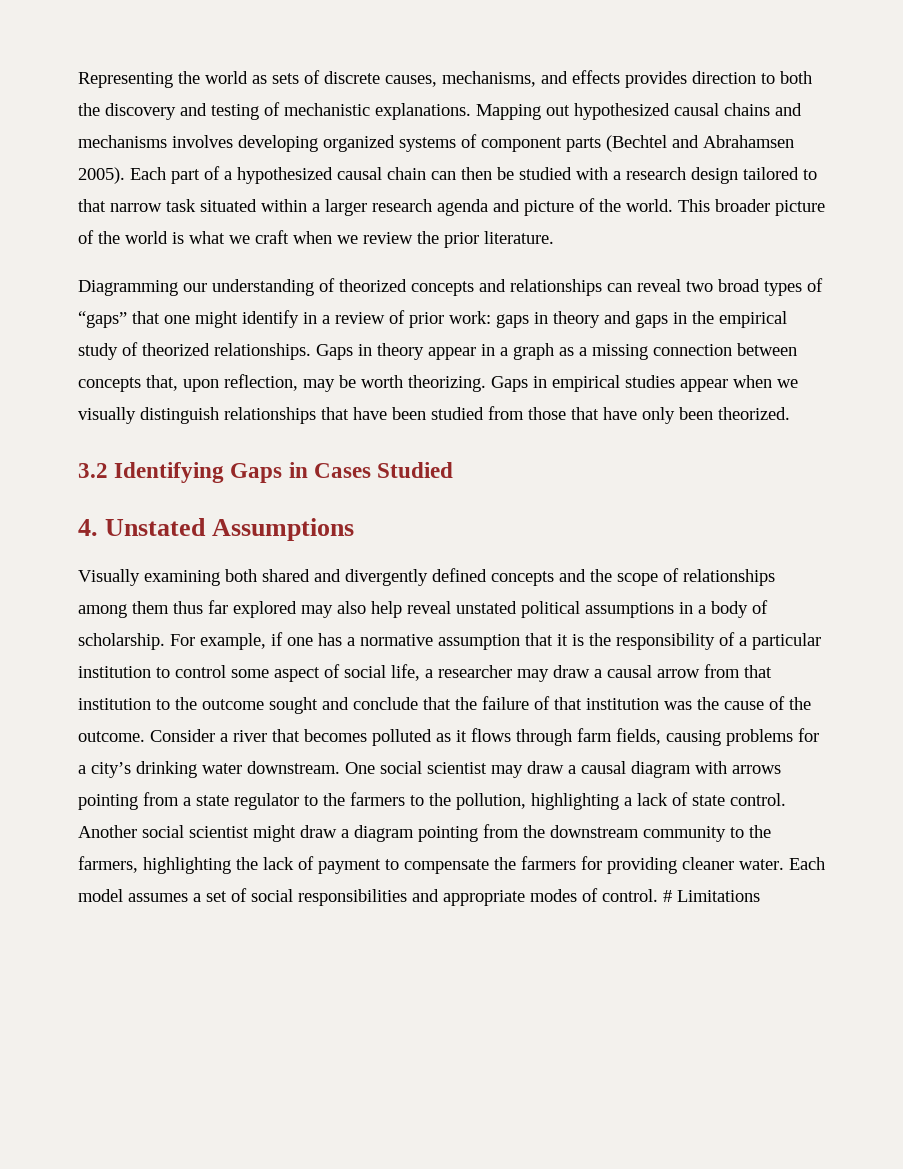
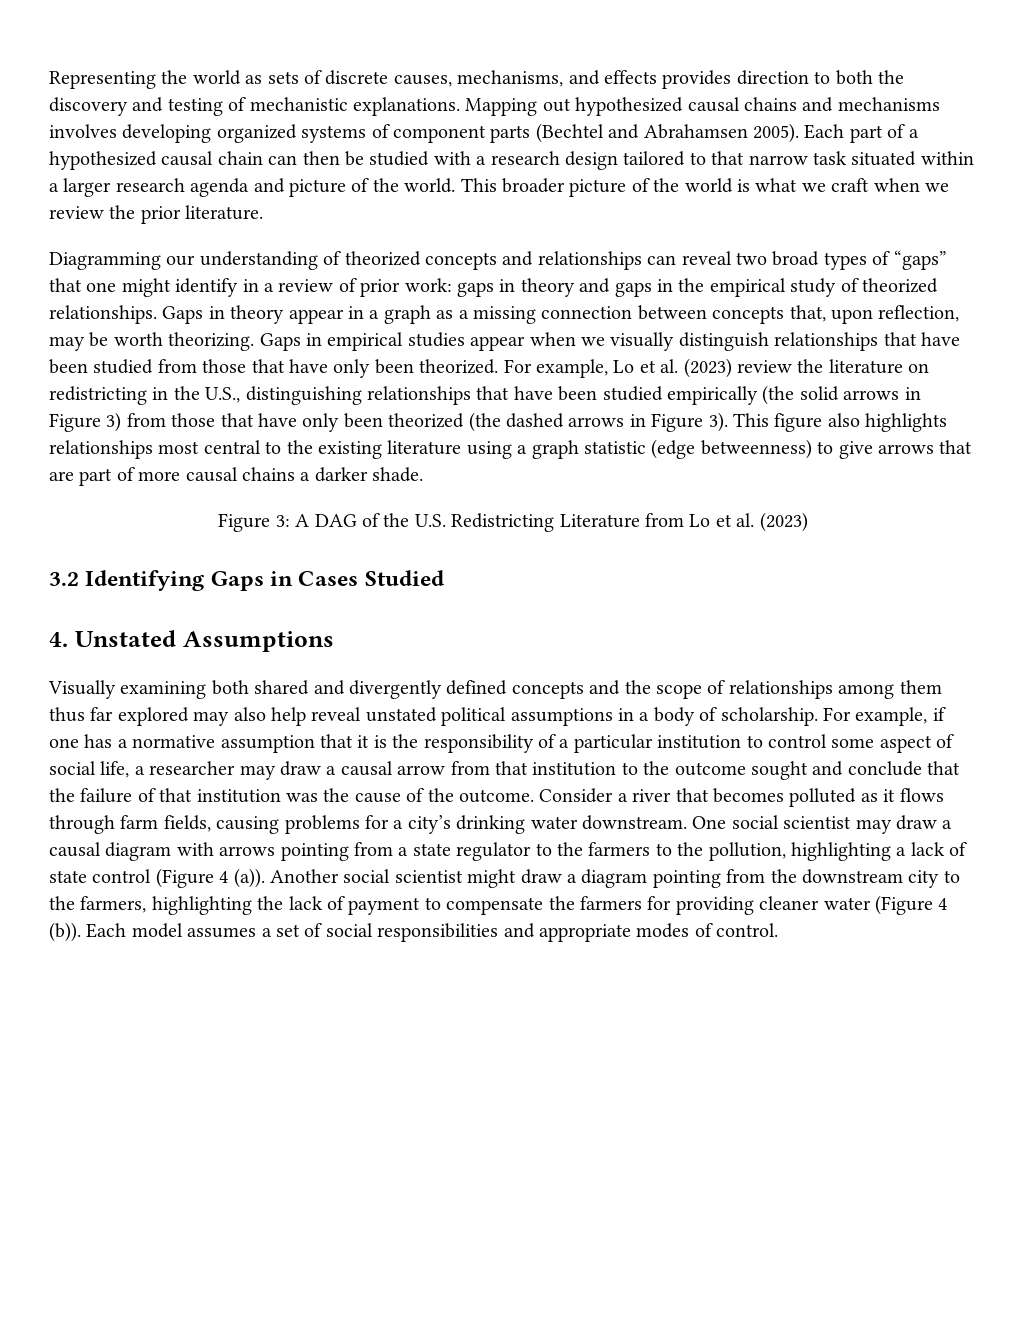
(790, 413) none -> [503,358,930,378] [49,385,921,405] [49,412,948,432] [49,439,973,459] [49,467,424,486] [218,512,808,532] For example, Lo et al. (2023) review the literature on redistricting in the U.S., distinguishing relationships that have been studied empirically (the solid arrows in Figure 3) from those that have only been theorized (the dashed arrows in Figure 3). This figure also highlights relationships most central to the existing literature using a graph statistic (edge betweenness) to give arrows that are part of more causal chains a darker shade. // Figure 3: A DAG of the U.S. Redistricting Literature from Lo et al. (2023)
[730,793,786,806] control. -> [92,868,265,888] control (Figure 4 (a)).
[643,826,726,842] community -> [908,870,940,888] city
[739,859,784,870] water. -> [823,895,948,915] [49,922,81,942] water (Figure 4 (b)).
[663,890,760,902] # Limitations -> (779, 930) none

